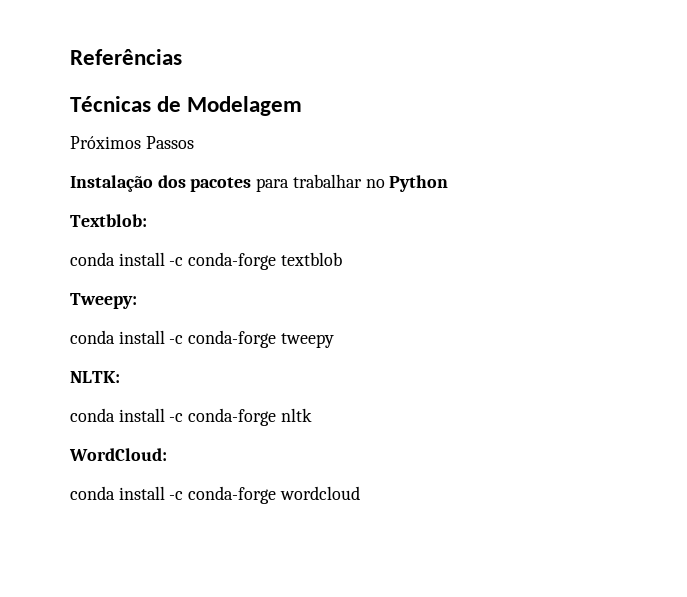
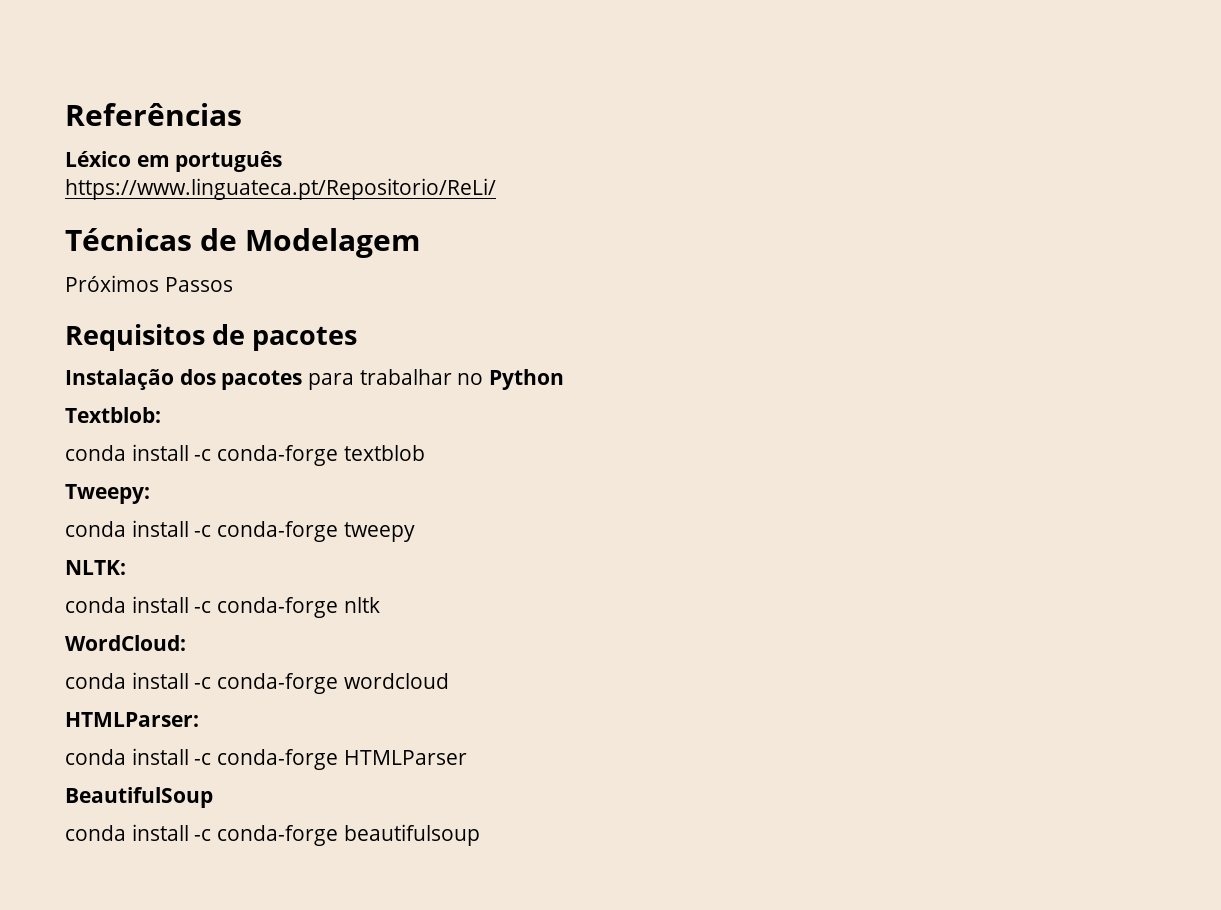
(182, 57) none -> [65,151,283,172] [65,178,496,200] // Léxico em português // https://www.linguateca.pt/Repositorio/ReLi/
(194, 142) none -> [65,324,358,351] // Requisitos de pacotes
(360, 493) none -> [65,712,199,727] [65,748,467,770] [65,787,213,808] [65,824,480,846] // HTMLParser: // conda install -c conda-forge HTMLParser // BeautifulSoup // conda install -c conda-forge beautifulsoup

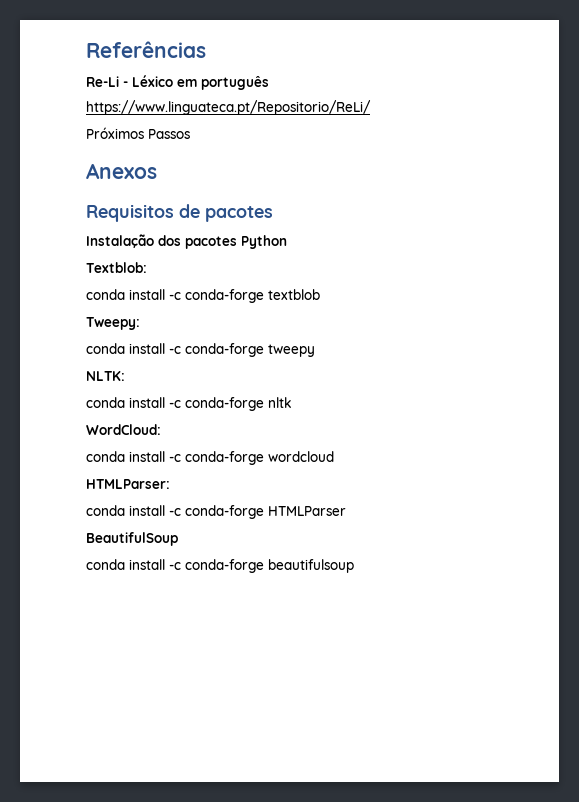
(242, 114) none -> [86,76,128,87] Re-Li -
[65,228,420,258] // Técnicas de Modelagem -> (371, 107) none
(233, 284) none -> [86,163,157,179] // Anexos
[308,369,484,390] para trabalhar no -> (237, 242) none

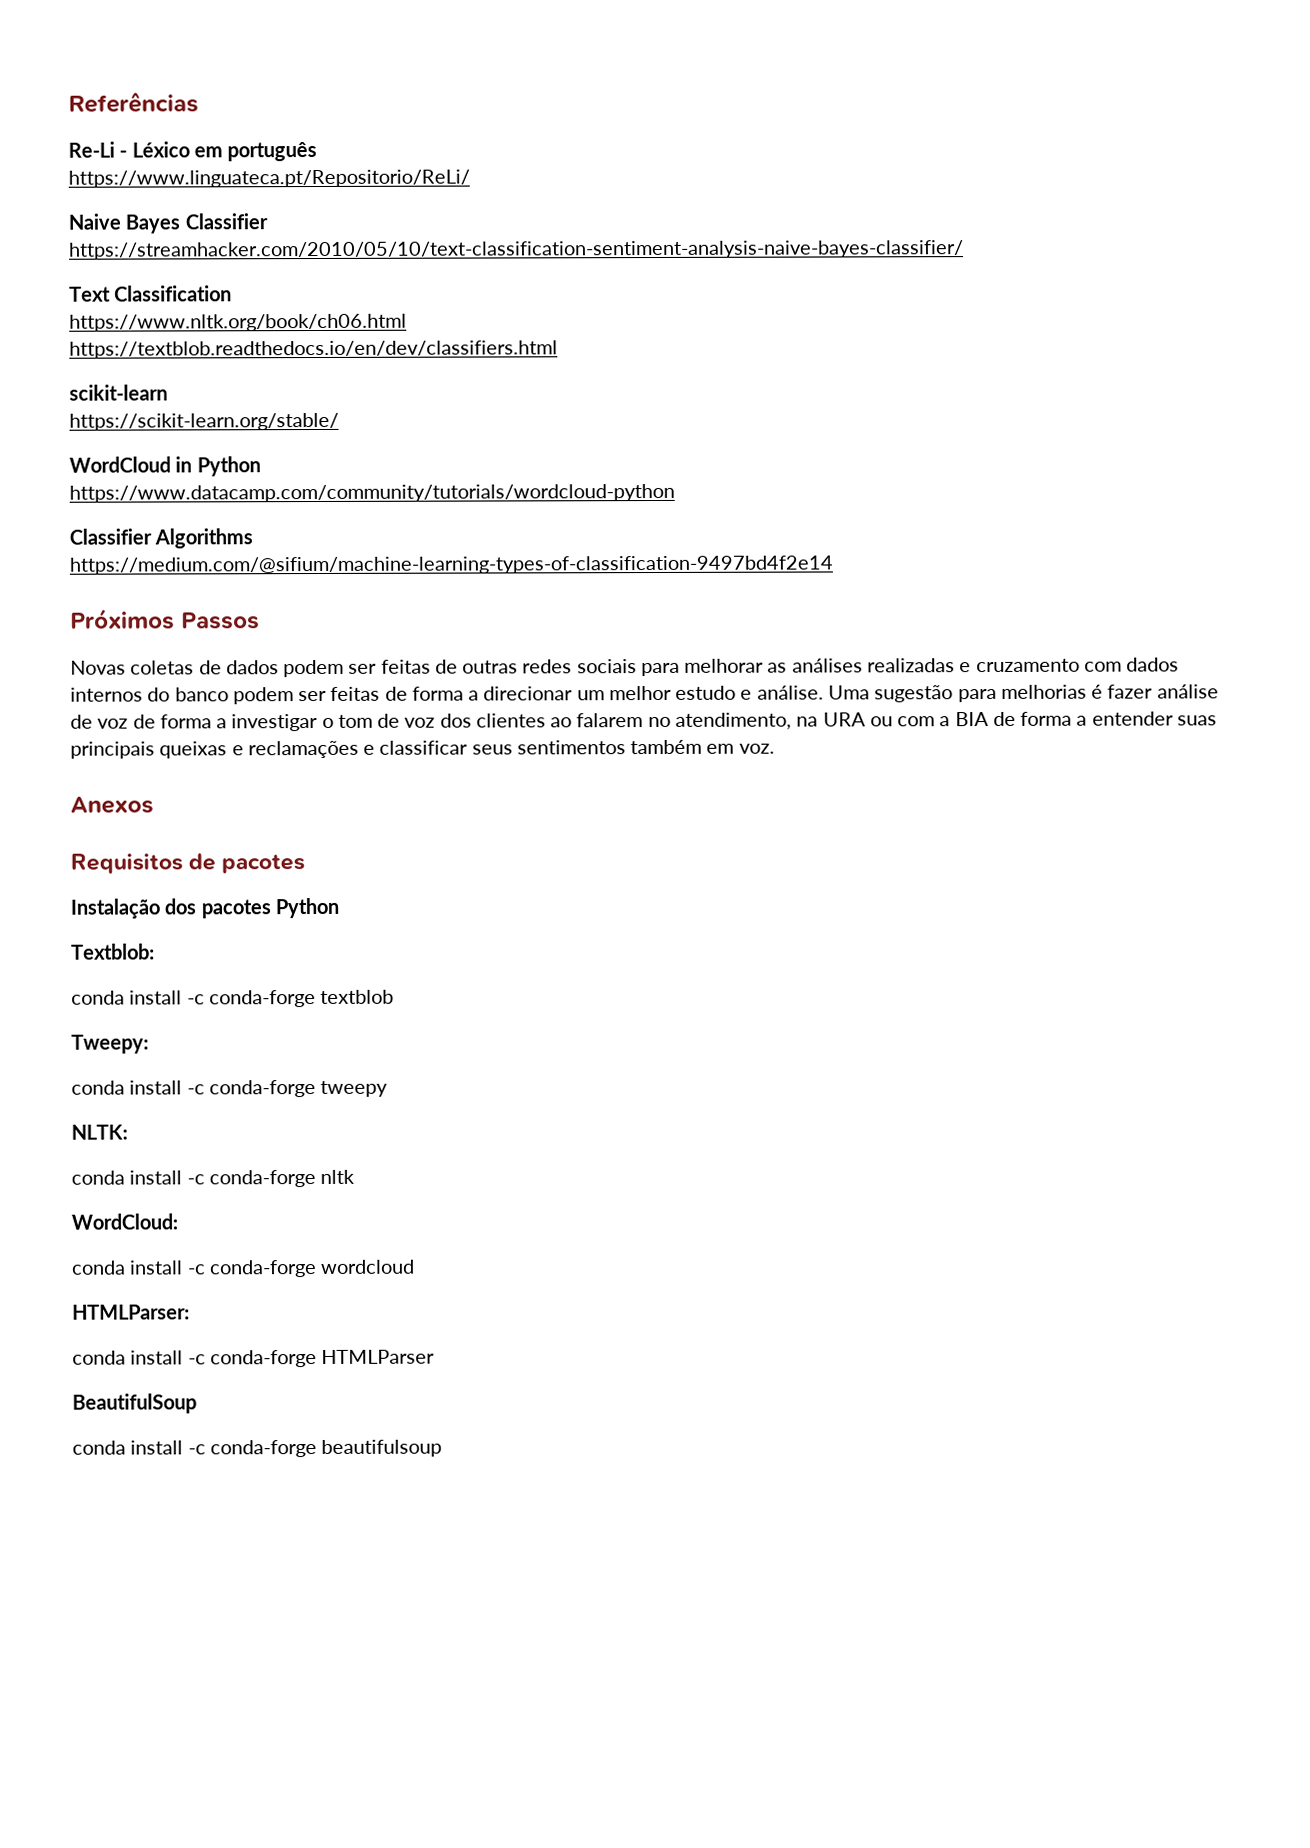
[86,127,190,139] Próximos Passos -> [68,213,268,234] [68,240,964,260] [69,285,233,302] [69,313,407,332] [69,340,558,359] [69,384,168,401] [69,412,339,431] [69,456,261,477] [69,483,675,503] [69,528,254,549] [69,555,833,575] [70,608,260,630] [70,657,1180,678] [70,684,1219,705] [70,711,1217,732] [70,739,775,759] Naive Bayes Classifier // https://streamhacker.com/2010/05/10/text-classification-sentiment-analysis-naive-bayes-classifier/ // Text Classification // https://www.nltk.org/book/ch06.html // https://textblob.readthedocs.io/en/dev/classifiers.html // scikit-learn // https://scikit-learn.org/stable/ // WordCloud in Python // https://www.datacamp.com/community/tutorials/wordcloud-python // Classifier Algorithms // https://medium.com/@sifium/machine-learning-types-of-classification-9497bd4f2e14 // Próximos Passos // Novas coletas de dados podem ser feitas de outras redes sociais para melhorar as análises realizadas e cruzamento com dados internos do banco podem ser feitas de forma a direcionar um melhor estudo e análise. Uma sugestão para melhorias é fazer análise de voz de forma a investigar o tom de voz dos clientes ao falarem no atendimento, na URA ou com a BIA de forma a entender suas principais queixas e reclamações e classificar seus sentimentos também em voz.

